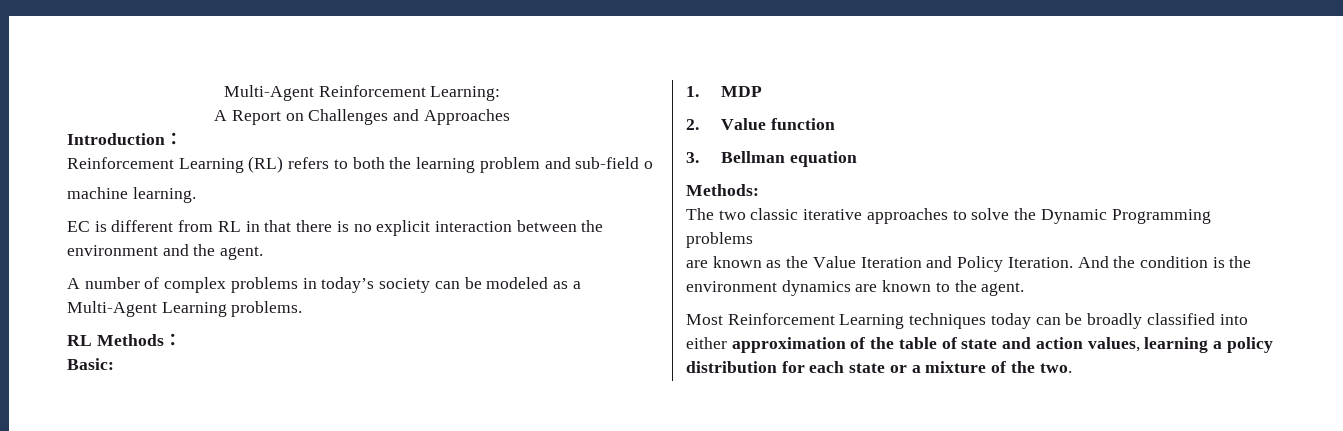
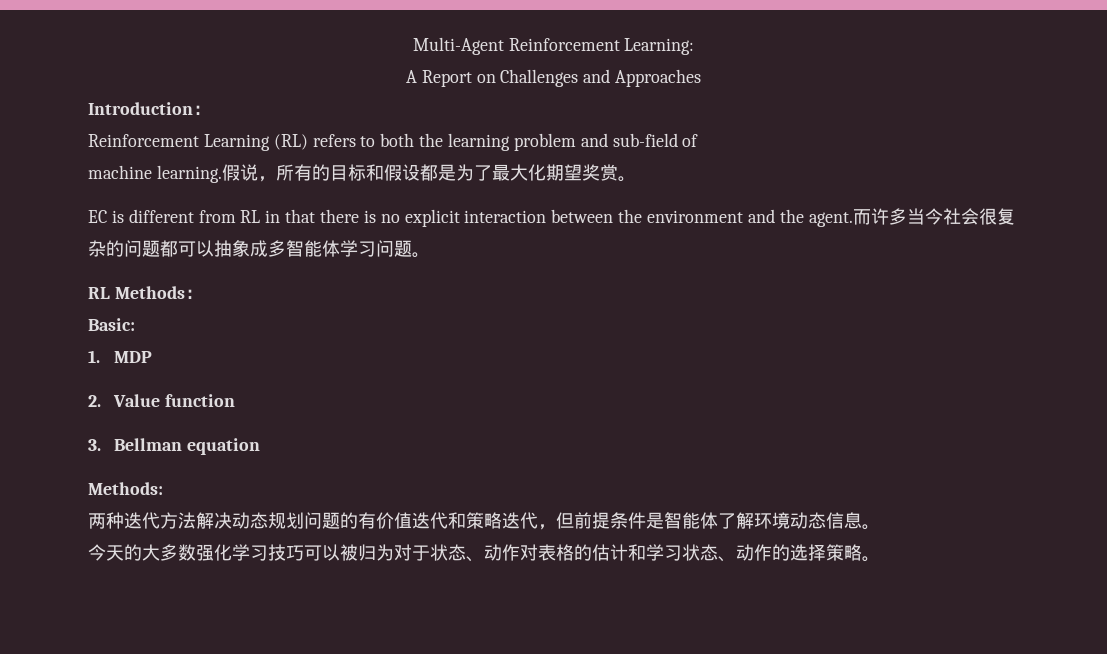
[643,161,653,169] o -> [682,134,699,147] of
(196, 195) none -> [221,164,636,182] 假说，所有的目标和假设都是为了最大化期望奖赏。
[67,277,581,293] [67,301,303,317] // A number of complex problems in today’s society can be modeled as a Multi-Agent Learning problems. -> [852,208,1015,225] [88,240,430,258] 而许多当今社会很复杂的问题都可以抽象成多智能体学习问题。
[686,208,1211,224] [686,232,753,248] [686,256,1252,272] [686,280,1025,296] [686,313,1248,329] [686,337,1273,353] [686,361,1072,373] The two classic iterative approaches to solve the Dynamic Programming problems // are known as the Value Iteration and Policy Iteration. And the condition is the environment dynamics are known to the agent. // Most Reinforcement Learning techniques today can be broadly classified into either approximation of the table of state and action values, learning a policy distribution for each state or a mixture of the two. -> [88,512,880,530] [88,544,880,562] 两种迭代方法解决动态规划问题的有价值迭代和策略迭代，但前提条件是智能体了解环境动态信息。 // 今天的大多数强化学习技巧可以被归为对于状态、动作对表格的估计和学习状态、动作的选择策略。

